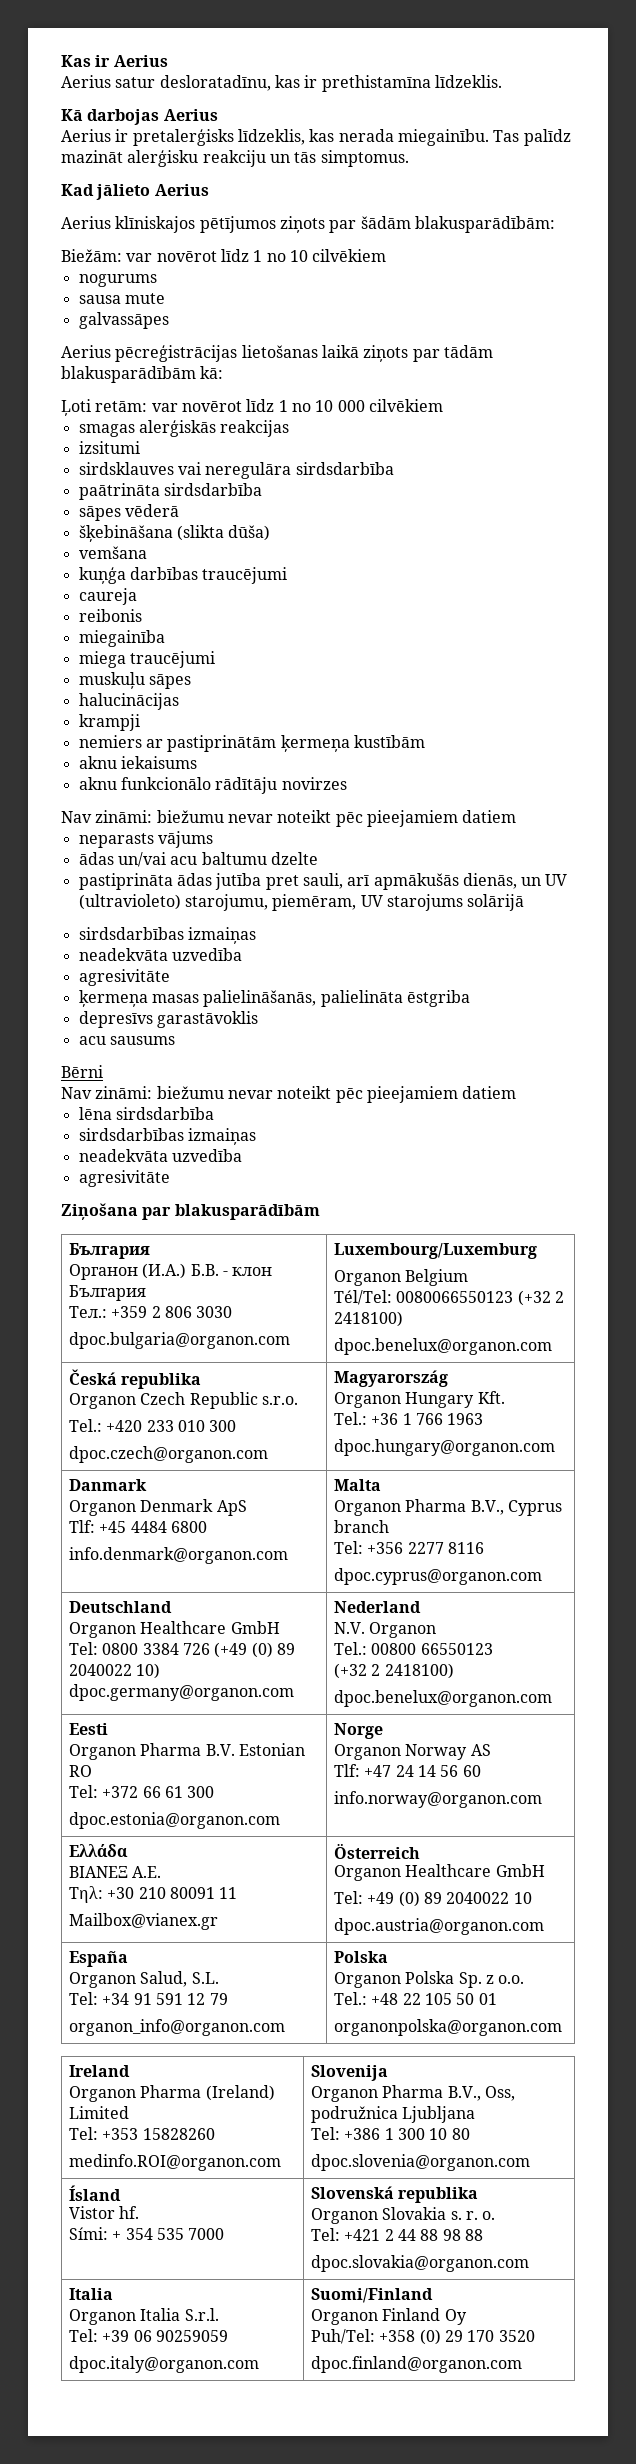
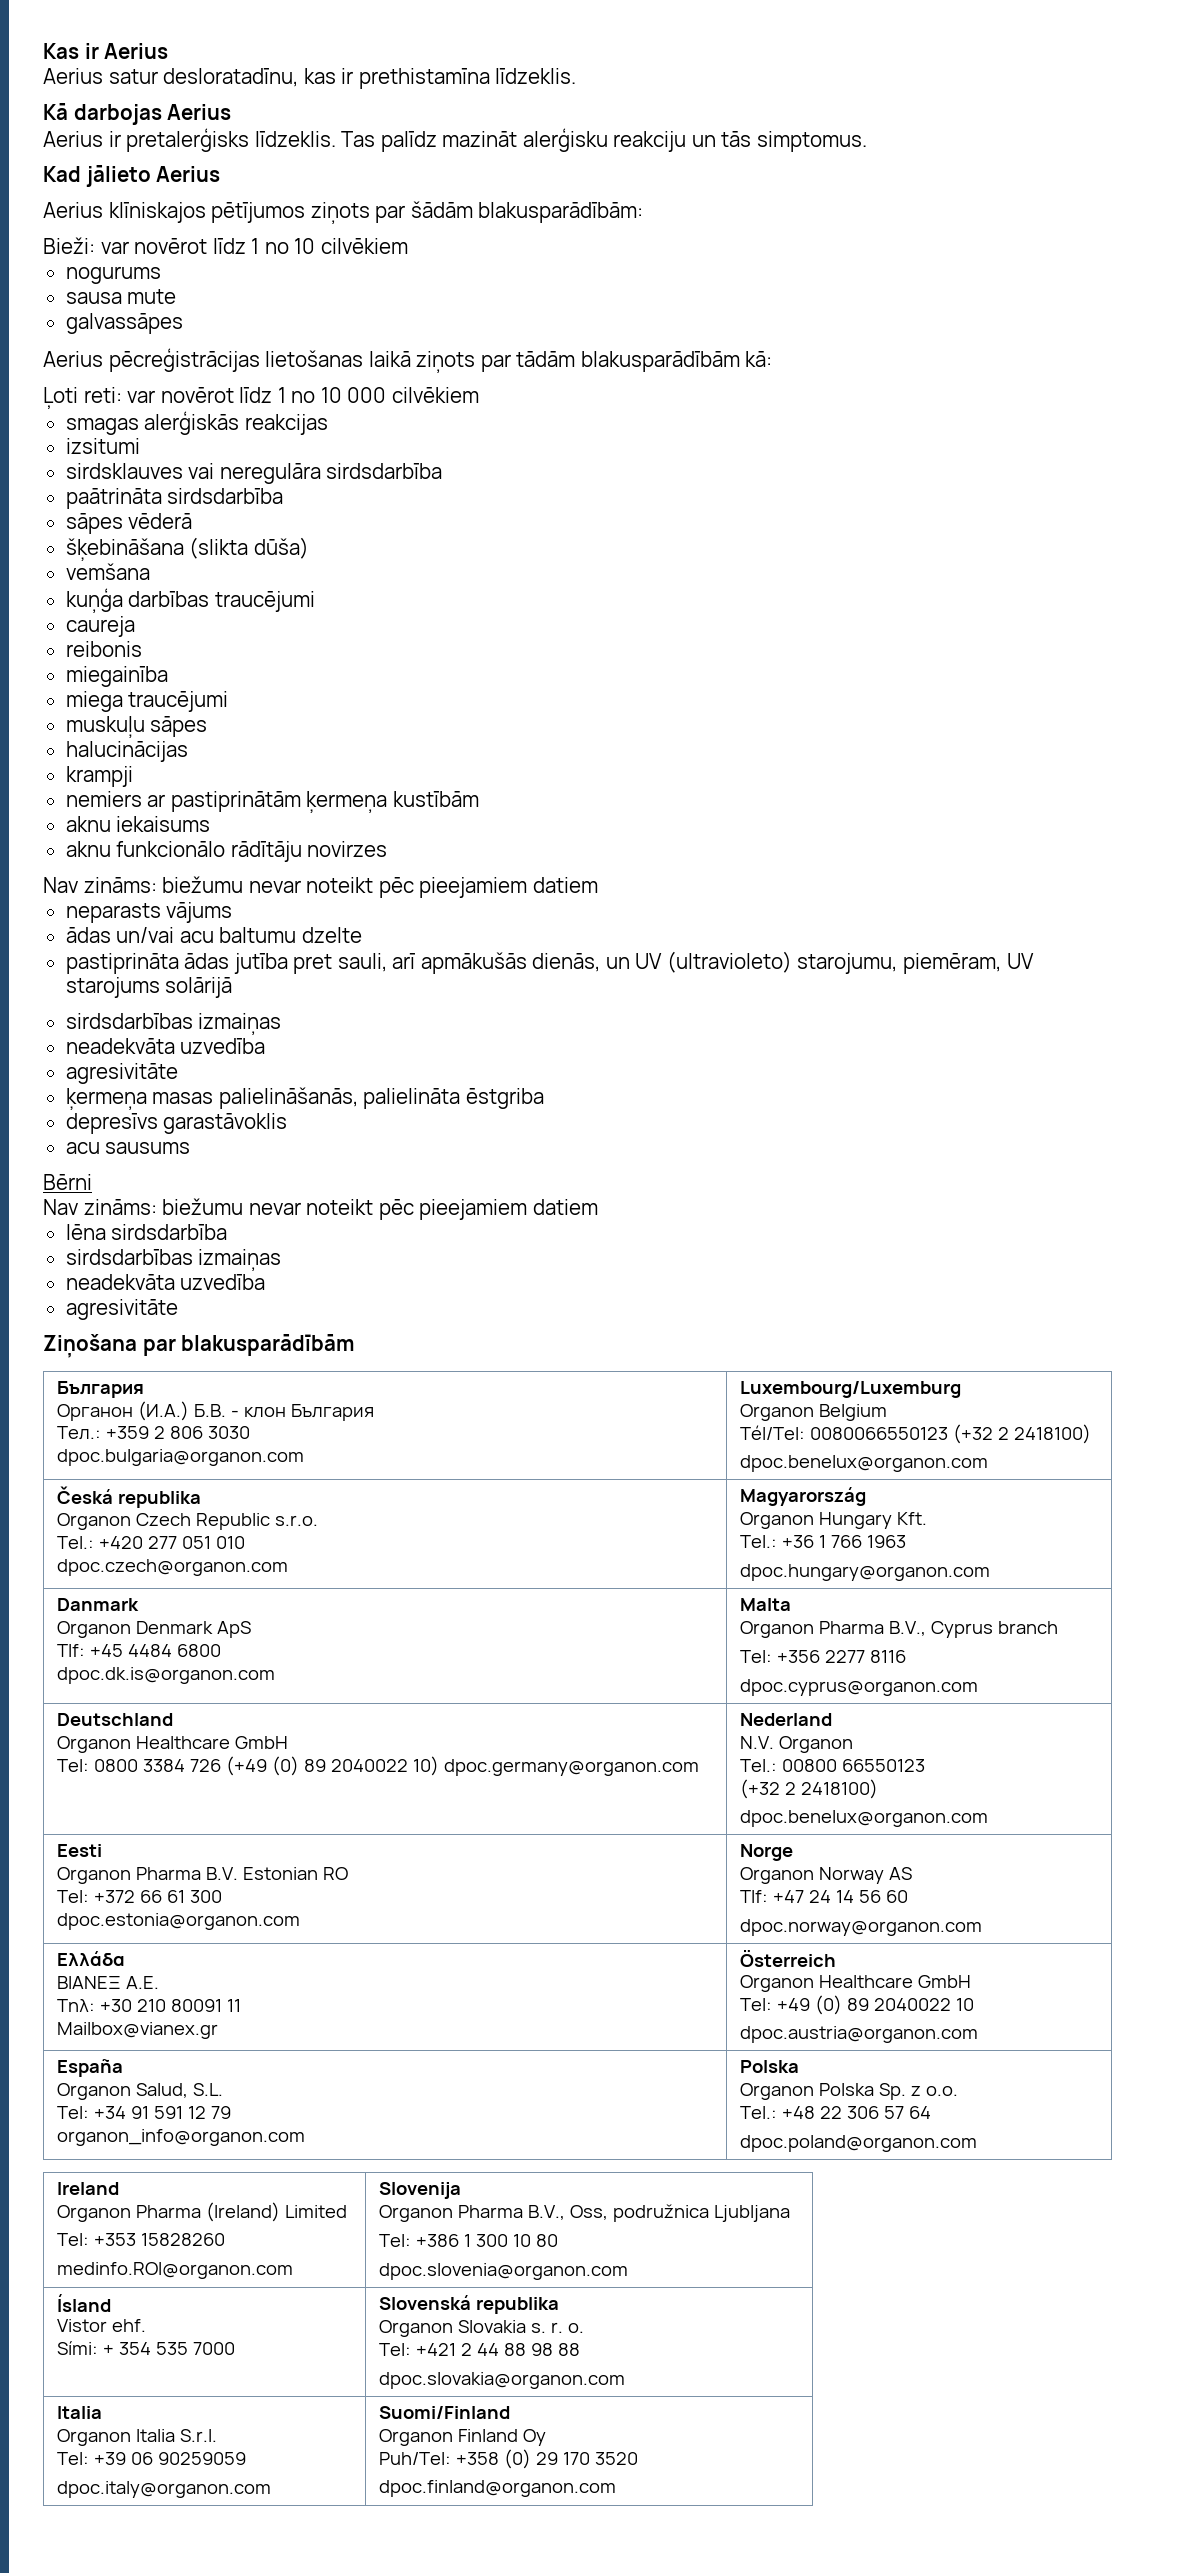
[237,129,489,146] līdzeklis, kas nerada miegainību. -> [254,131,336,147] līdzeklis.
[61,249,122,262] Biežām: -> [43,237,95,254] Bieži:
[95,401,148,412] retām: -> [83,387,122,403] reti:
[95,810,153,823] zināmi: -> [83,877,157,893] zināms:
[95,1086,153,1099] zināmi: -> [83,1199,157,1215] zināms:
[146,1420,174,1432] 233 -> [147,1536,211,1549] 277 051
[209,1420,237,1432] 300 -> (245, 1542) none
[68,1547,288,1564] info.denmark@organon.com -> [56,1667,275,1684] dpoc.dk.is@organon.com
[333,1791,542,1808] info.norway@organon.com -> [739,1919,982,1936] dpoc.norway@organon.com
[424,1993,497,2005] [333,2019,562,2036] 105 50 01 // organonpolska@organon.com -> [846,2106,931,2119] [739,2135,977,2152] 306 57 64 // dpoc.poland@organon.com
[119,2206,140,2219] hf. -> [111,2319,146,2332] ehf.

